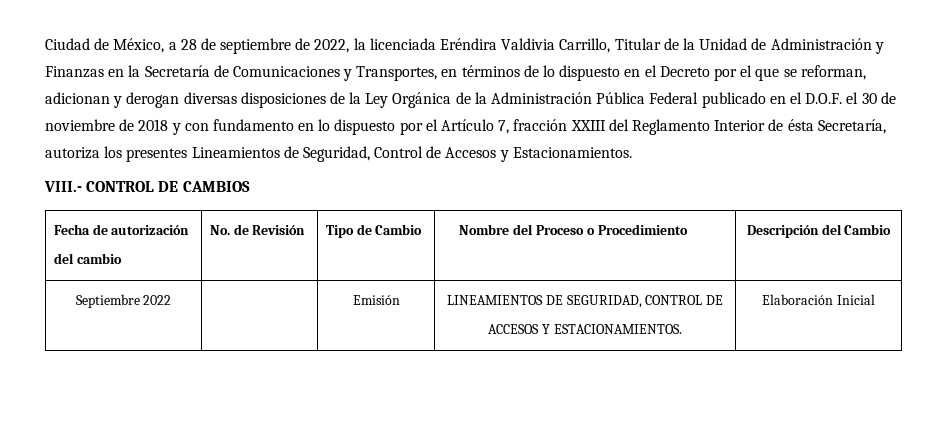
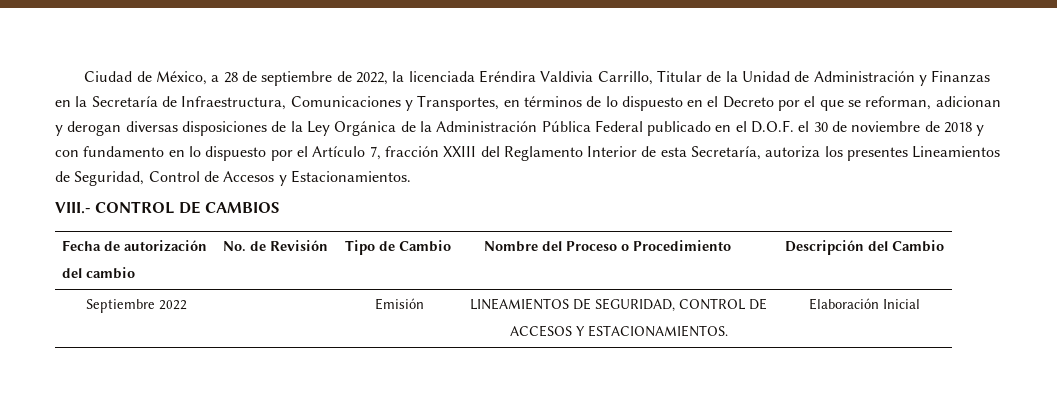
(229, 71) none -> [181,96,287,110] Infraestructura,
[787,119,814,131] ésta -> [660,147,687,157] esta

